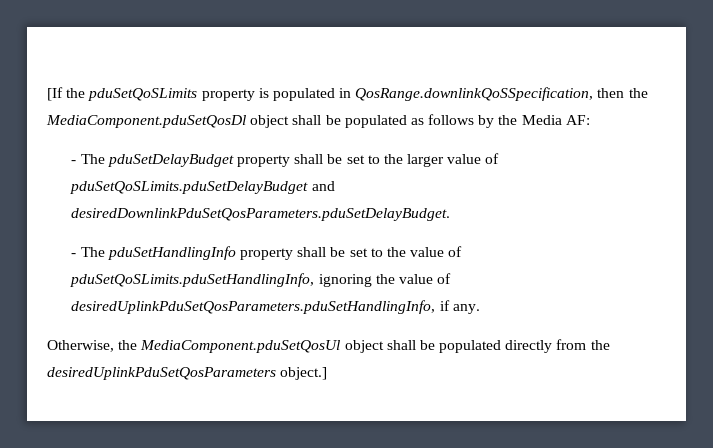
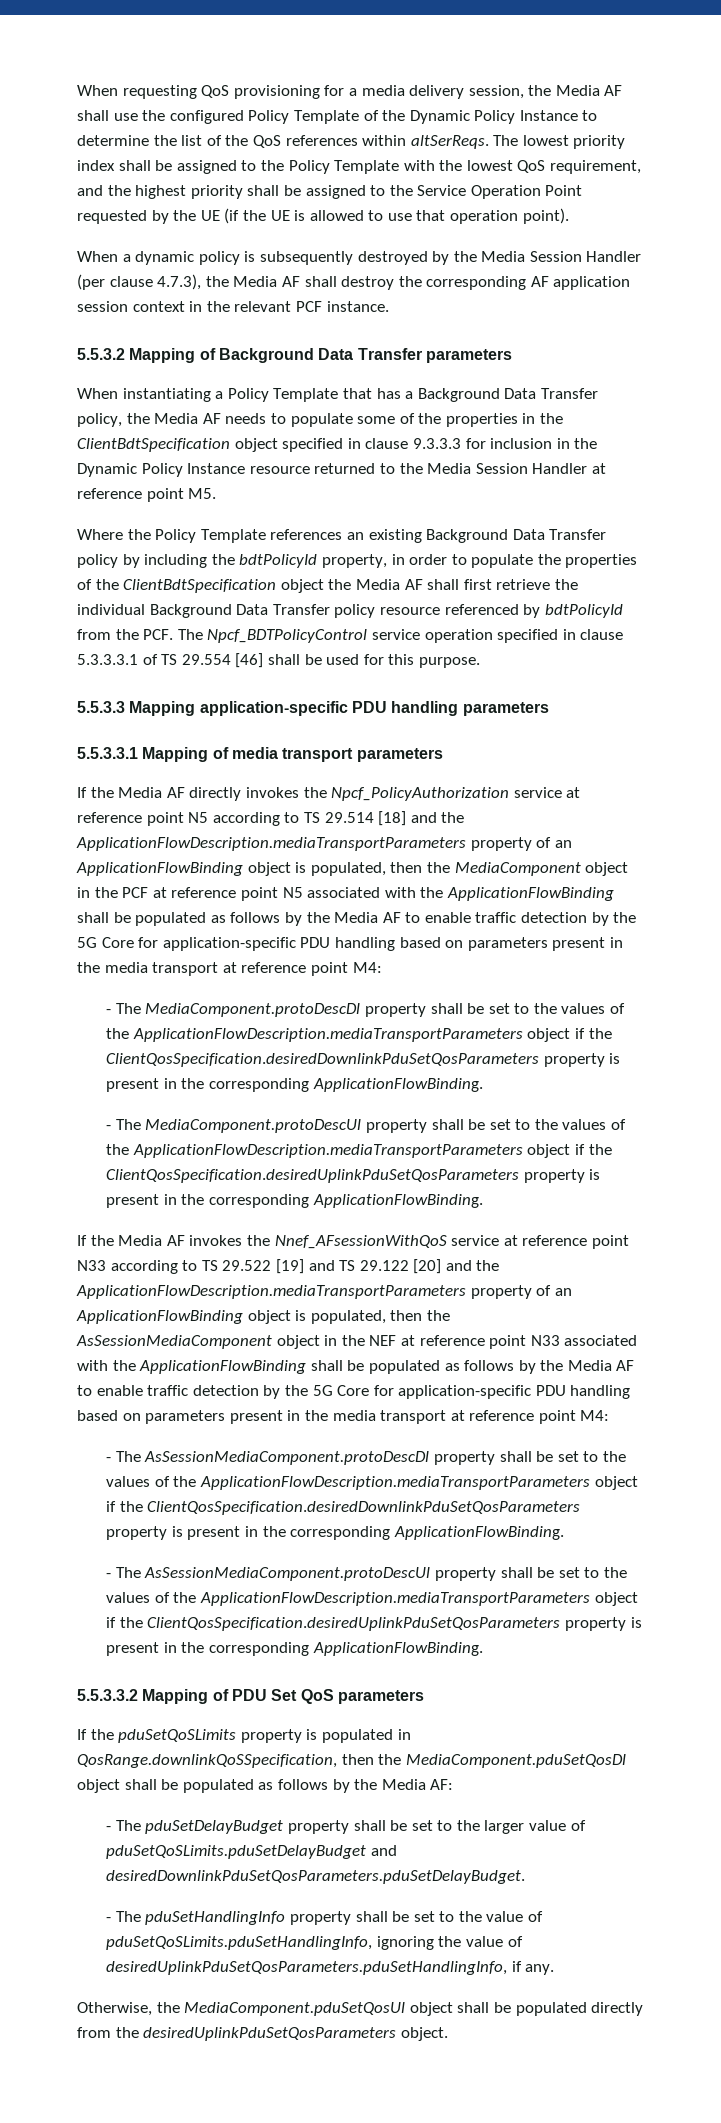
[47,87,63,101] [If -> [77,85,623,99] [77,110,598,124] [77,135,626,149] [77,160,642,174] [77,185,583,199] [77,208,569,224] [77,251,642,265] [77,274,631,290] [77,301,389,312] [77,348,512,363] [77,388,598,402] [77,413,564,427] [77,438,598,452] [77,463,606,477] [77,488,217,502] [77,529,607,543] [77,554,638,568] [77,579,578,593] [77,604,623,618] [77,629,624,643] [77,653,480,668] [77,701,549,716] [77,747,443,762] [77,787,581,801] [77,811,465,826] [76,837,572,851] [76,862,629,876] [77,887,614,901] [77,912,637,926] [77,937,623,951] [77,962,382,976] [106,1003,626,1017] [106,1028,612,1042] [106,1053,621,1067] [106,1078,483,1092] [106,1119,627,1133] [106,1144,612,1158] [106,1169,601,1183] [106,1194,483,1208] [77,1235,629,1249] [77,1259,500,1274] [76,1285,572,1299] [76,1310,450,1324] [76,1335,638,1349] [77,1360,635,1374] [77,1385,631,1399] [77,1410,610,1424] [106,1451,626,1465] [106,1476,638,1490] [106,1501,581,1515] [106,1526,564,1540] [106,1567,627,1581] [106,1592,638,1606] [106,1617,642,1631] [106,1642,483,1656] [77,1689,424,1704] [77,1729,87,1740] When requesting QoS provisioning for a media delivery session, the Media AF shall use the configured Policy Template of the Dynamic Policy Instance to determine the list of the QoS references within altSerReqs. The lowest priority index shall be assigned to the Policy Template with the lowest QoS requirement, and the highest priority shall be assigned to the Service Operation Point requested by the UE (if the UE is allowed to use that operation point). // When a dynamic policy is subsequently destroyed by the Media Session Handler (per clause 4.7.3), the Media AF shall destroy the corresponding AF application session context in the relevant PCF instance. // 5.5.3.2 Mapping of Background Data Transfer parameters // When instantiating a Policy Template that has a Background Data Transfer policy, the Media AF needs to populate some of the properties in the ClientBdtSpecification object specified in clause 9.3.3.3 for inclusion in the Dynamic Policy Instance resource returned to the Media Session Handler at reference point M5. // Where the Policy Template references an existing Background Data Transfer policy by including the bdtPolicyId property, in order to populate the properties of the ClientBdtSpecification object the Media AF shall first retrieve the individual Background Data Transfer policy resource referenced by bdtPolicyId from the PCF. The Npcf_BDTPolicyControl service operation specified in clause 5.3.3.3.1 of TS 29.554 [46] shall be used for this purpose. // 5.5.3.3 Mapping application-specific PDU handling parameters // 5.5.3.3.1 Mapping of media transport parameters // If the Media AF directly invokes the Npcf_PolicyAuthorization service at reference point N5 according to TS 29.514 [18] and the ApplicationFlowDescription.mediaTransportParameters property of an ApplicationFlowBinding object is populated, then the MediaComponent object in the PCF at reference point N5 associated with the ApplicationFlowBinding shall be populated as follows by the Media AF to enable traffic detection by the 5G Core for application-specific PDU handling based on parameters present in the media transport at reference point M4: // - The MediaComponent.protoDescDl property shall be set to the values of the ApplicationFlowDescription.mediaTransportParameters object if the ClientQosSpecification.desiredDownlinkPduSetQosParameters property is present in the corresponding ApplicationFlowBinding. // - The MediaComponent.protoDescUl property shall be set to the values of the ApplicationFlowDescription.mediaTransportParameters object if the ClientQosSpecification.desiredUplinkPduSetQosParameters property is present in the corresponding ApplicationFlowBinding. // If the Media AF invokes the Nnef_AFsessionWithQoS service at reference point N33 according to TS 29.522 [19] and TS 29.122 [20] and the ApplicationFlowDescription.mediaTransportParameters property of an ApplicationFlowBinding object is populated, then the AsSessionMediaComponent object in the NEF at reference point N33 associated with the ApplicationFlowBinding shall be populated as follows by the Media AF to enable traffic detection by the 5G Core for application-specific PDU handling based on parameters present in the media transport at reference point M4: // - The AsSessionMediaComponent.protoDescDl property shall be set to the values of the ApplicationFlowDescription.mediaTransportParameters object if the ClientQosSpecification.desiredDownlinkPduSetQosParameters property is present in the corresponding ApplicationFlowBinding. // - The AsSessionMediaComponent.protoDescUl property shall be set to the values of the ApplicationFlowDescription.mediaTransportParameters object if the ClientQosSpecification.desiredUplinkPduSetQosParameters property is present in the corresponding ApplicationFlowBinding. // 5.5.3.3.2 Mapping of PDU Set QoS parameters // If
[280,367,328,380] object.] -> [400,2027,448,2041] object.

